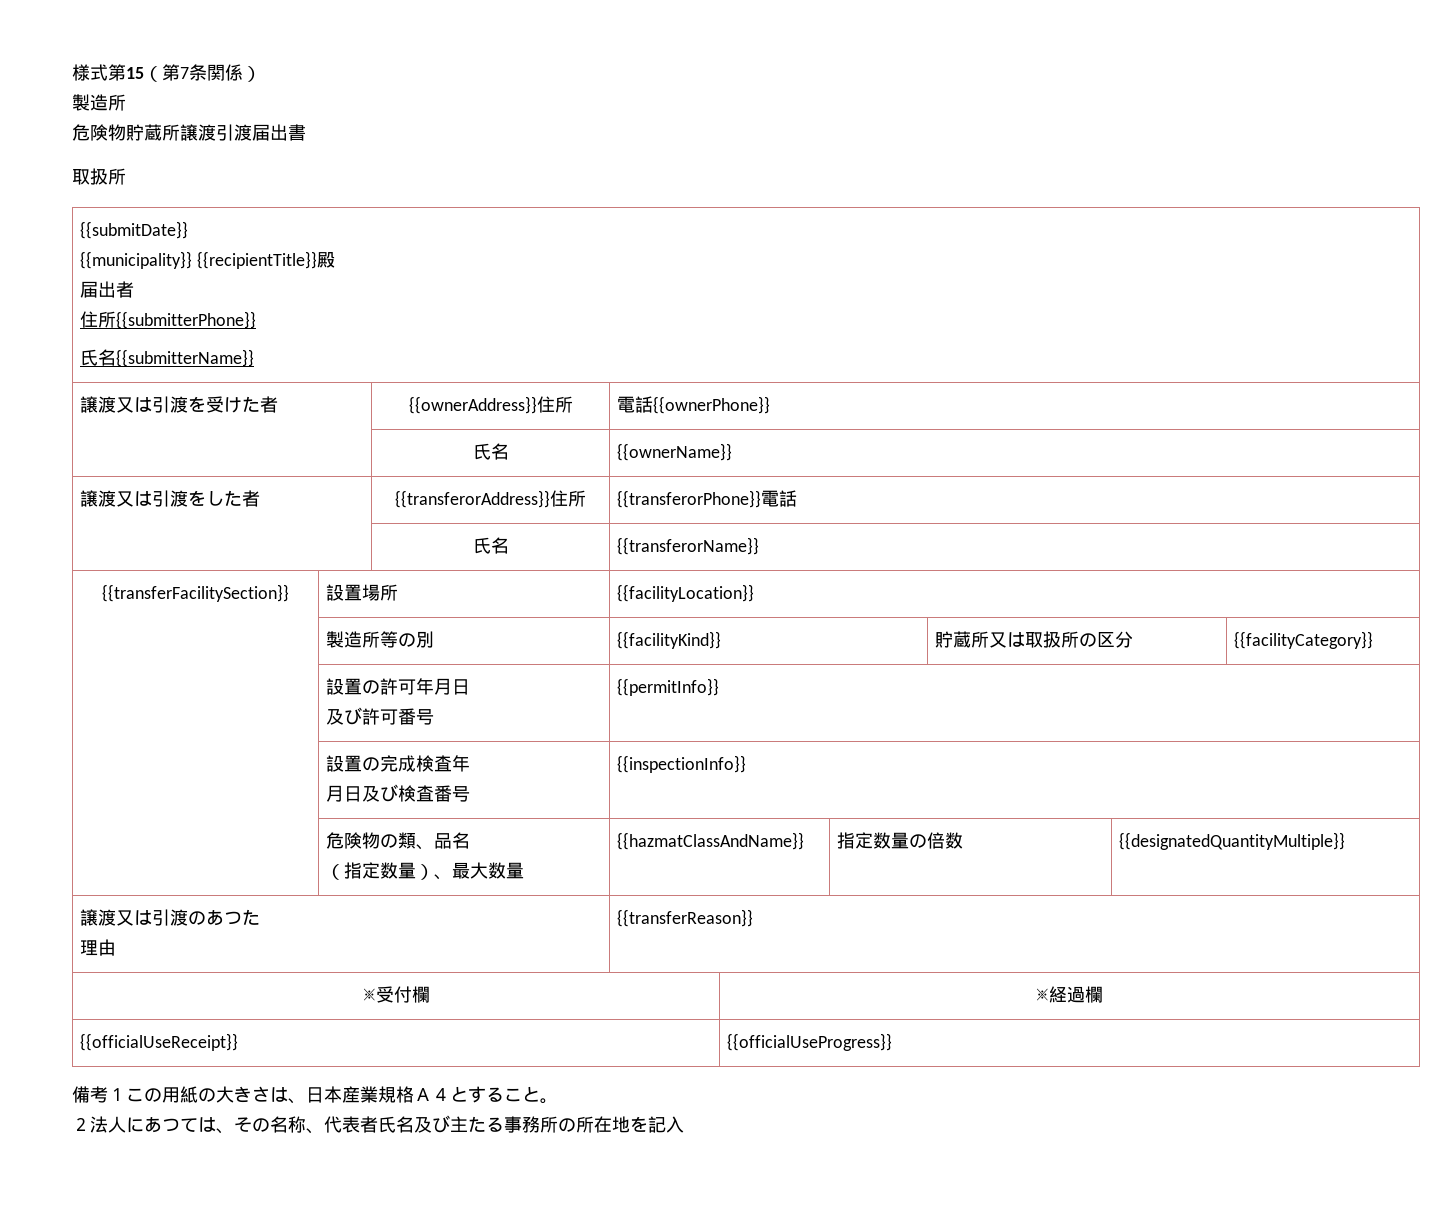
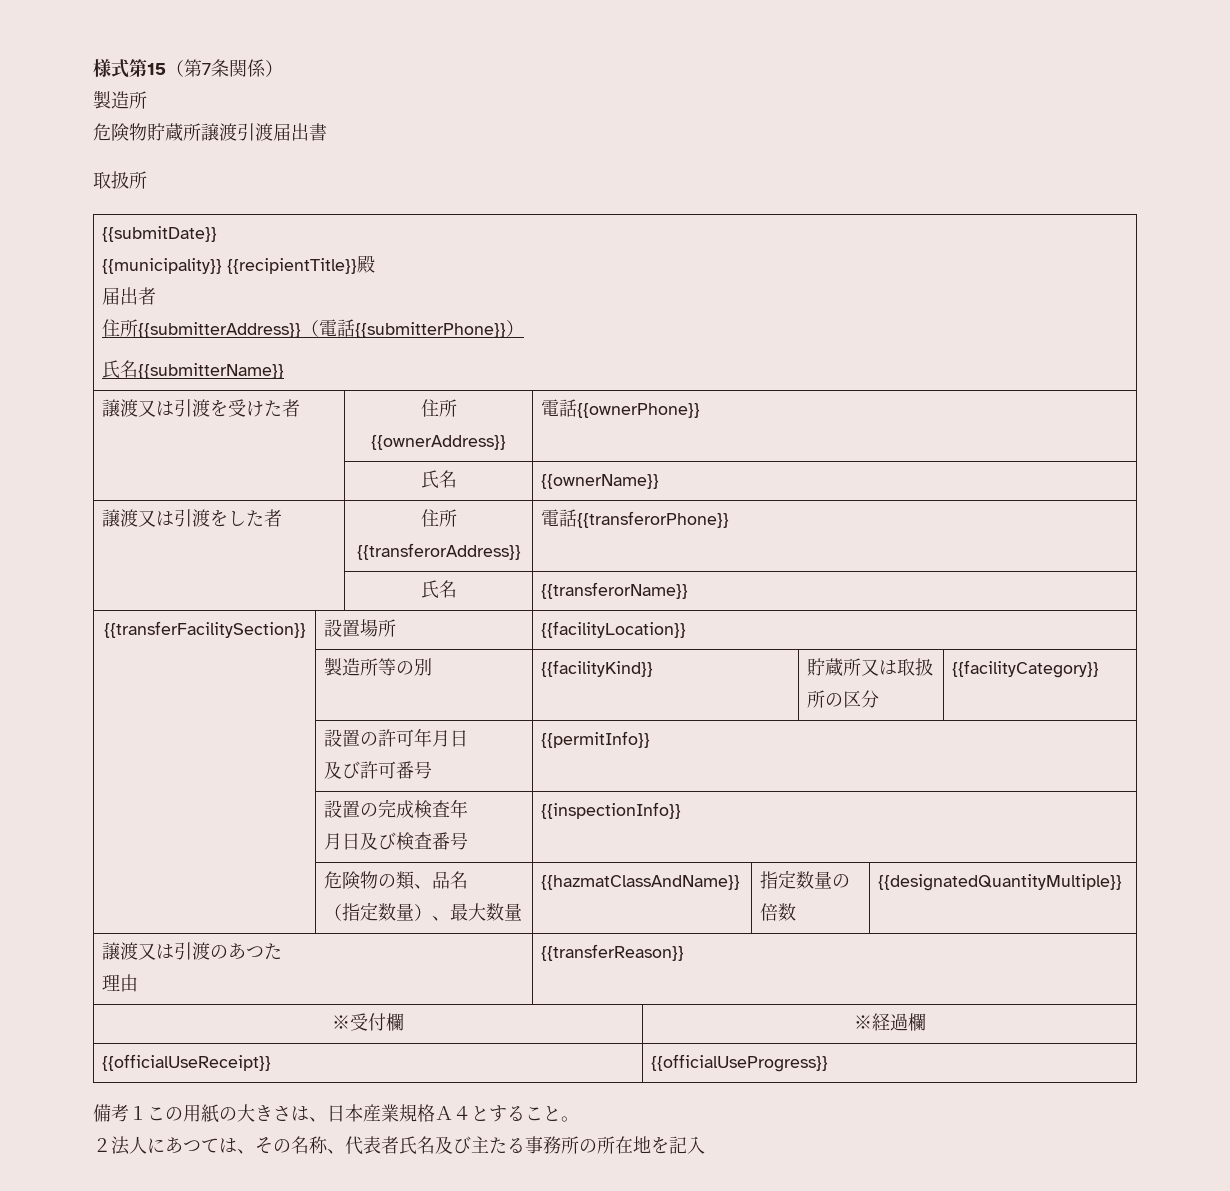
(117, 319) none -> [138,319,356,338] {{submitterAddress}}（電話
(257, 320) none -> [506,320,525,337] ）
[408,396,573,414] {{ownerAddress}}住所 -> [420,399,457,417] [371,435,506,450] 住所{{ownerAddress}}
[395,490,586,508] [617,490,798,508] {{transferorAddress}}住所 | {{transferorPhone}}電話 -> [420,509,457,527] [356,543,521,560] [541,509,730,528] 住所{{transferorAddress}} | 電話{{transferorPhone}}

